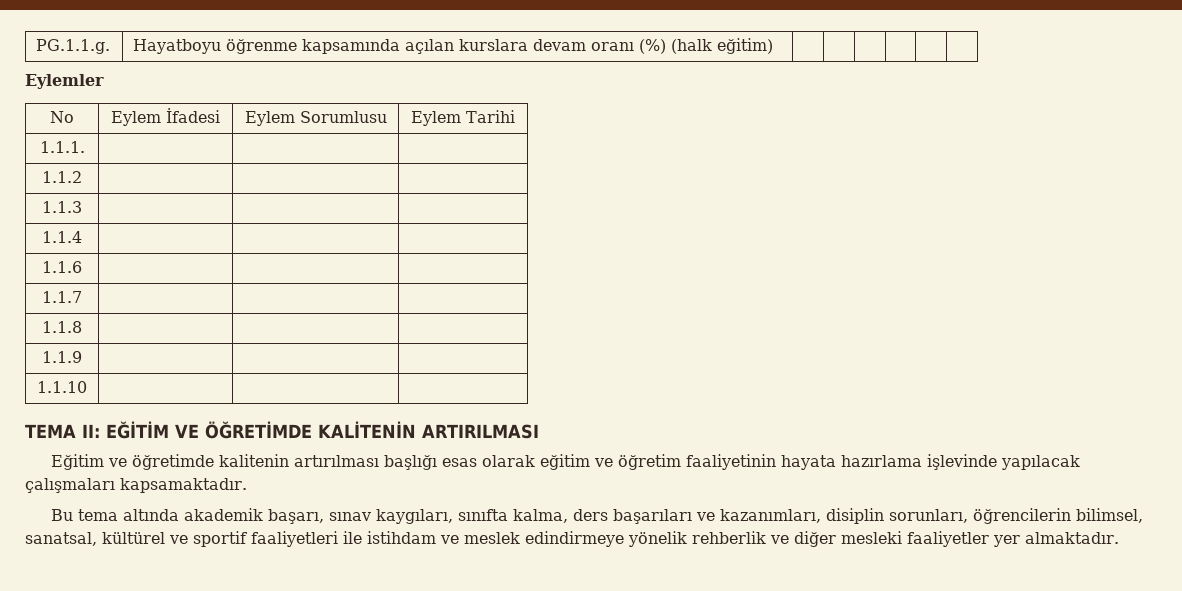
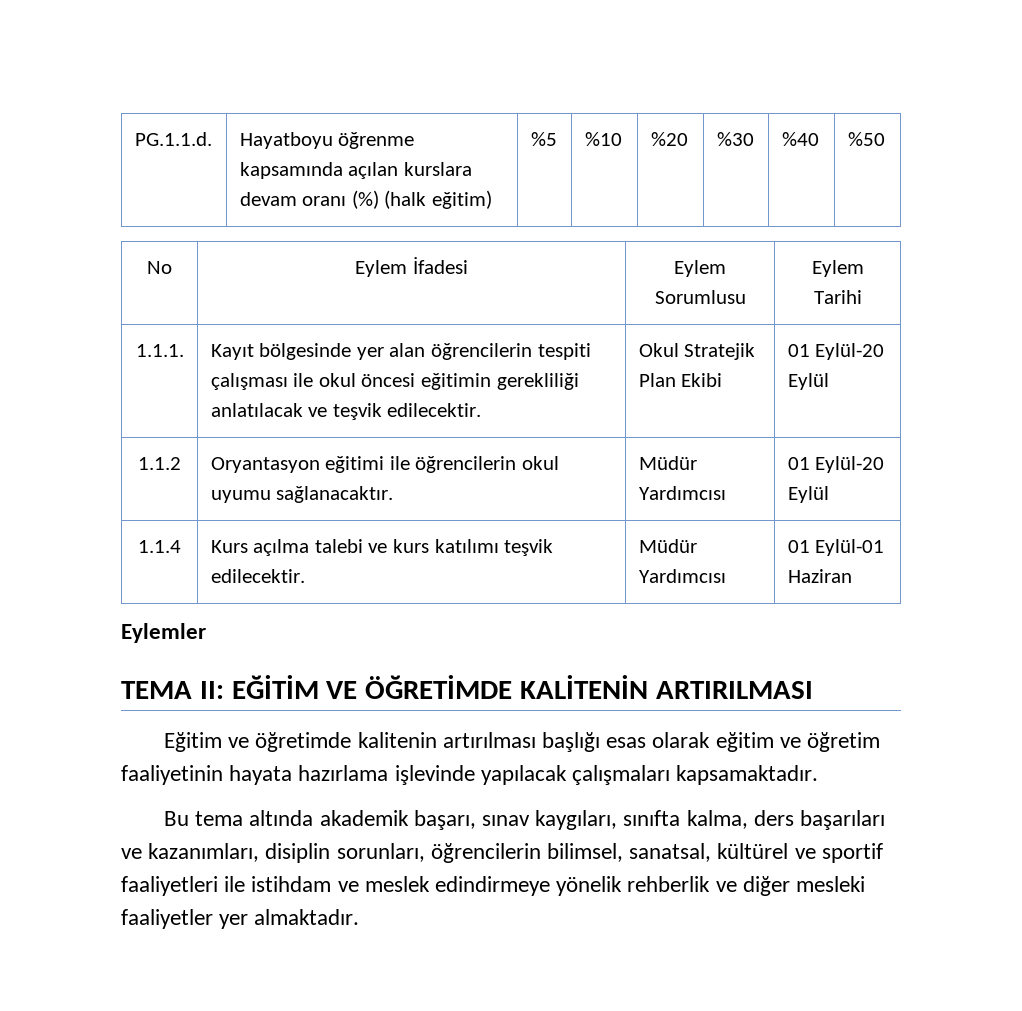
[36,39,111,54] PG.1.1.g. -> [134,132,212,146] PG.1.1.d.
[25,74,104,89] | | | | | // Eylemler -> [530,132,557,146] [584,132,622,146] [650,132,688,146] [716,132,754,146] [781,132,819,146] [847,132,885,146] %5 | %10 | %20 | %30 | %40 | %50
[42,171,82,183] [42,201,82,213] [42,231,82,243] [42,261,82,273] [42,291,82,303] [42,321,82,333] [42,351,82,363] [37,381,87,393] | | // 1.1.2 | | | // 1.1.3 | | | // 1.1.4 | | | // 1.1.6 | | | // 1.1.7 | | | // 1.1.8 | | | // 1.1.9 | | | // 1.1.10 | | | -> [210,343,591,360] [210,373,579,390] [210,403,482,420] [638,343,756,360] [638,373,723,387] [787,343,885,360] [787,373,829,390] [138,457,181,470] [210,456,559,473] [210,486,394,503] [638,456,697,470] [638,486,726,500] [787,456,885,473] [787,486,829,503] [138,540,181,553] [210,539,554,556] [210,569,305,583] [638,539,697,553] [638,569,726,583] [787,539,885,556] [787,569,852,583] [121,623,206,643] Kayıt bölgesinde yer alan öğrencilerin tespiti çalışması ile okul öncesi eğitimin gerekliliği anlatılacak ve teşvik edilecektir. | Okul Stratejik Plan Ekibi | 01 Eylül-20 Eylül // 1.1.2 | Oryantasyon eğitimi ile öğrencilerin okul uyumu sağlanacaktır. | Müdür Yardımcısı | 01 Eylül-20 Eylül // 1.1.4 | Kurs açılma talebi ve kurs katılımı teşvik edilecektir. | Müdür Yardımcısı | 01 Eylül-01 Haziran // Eylemler

